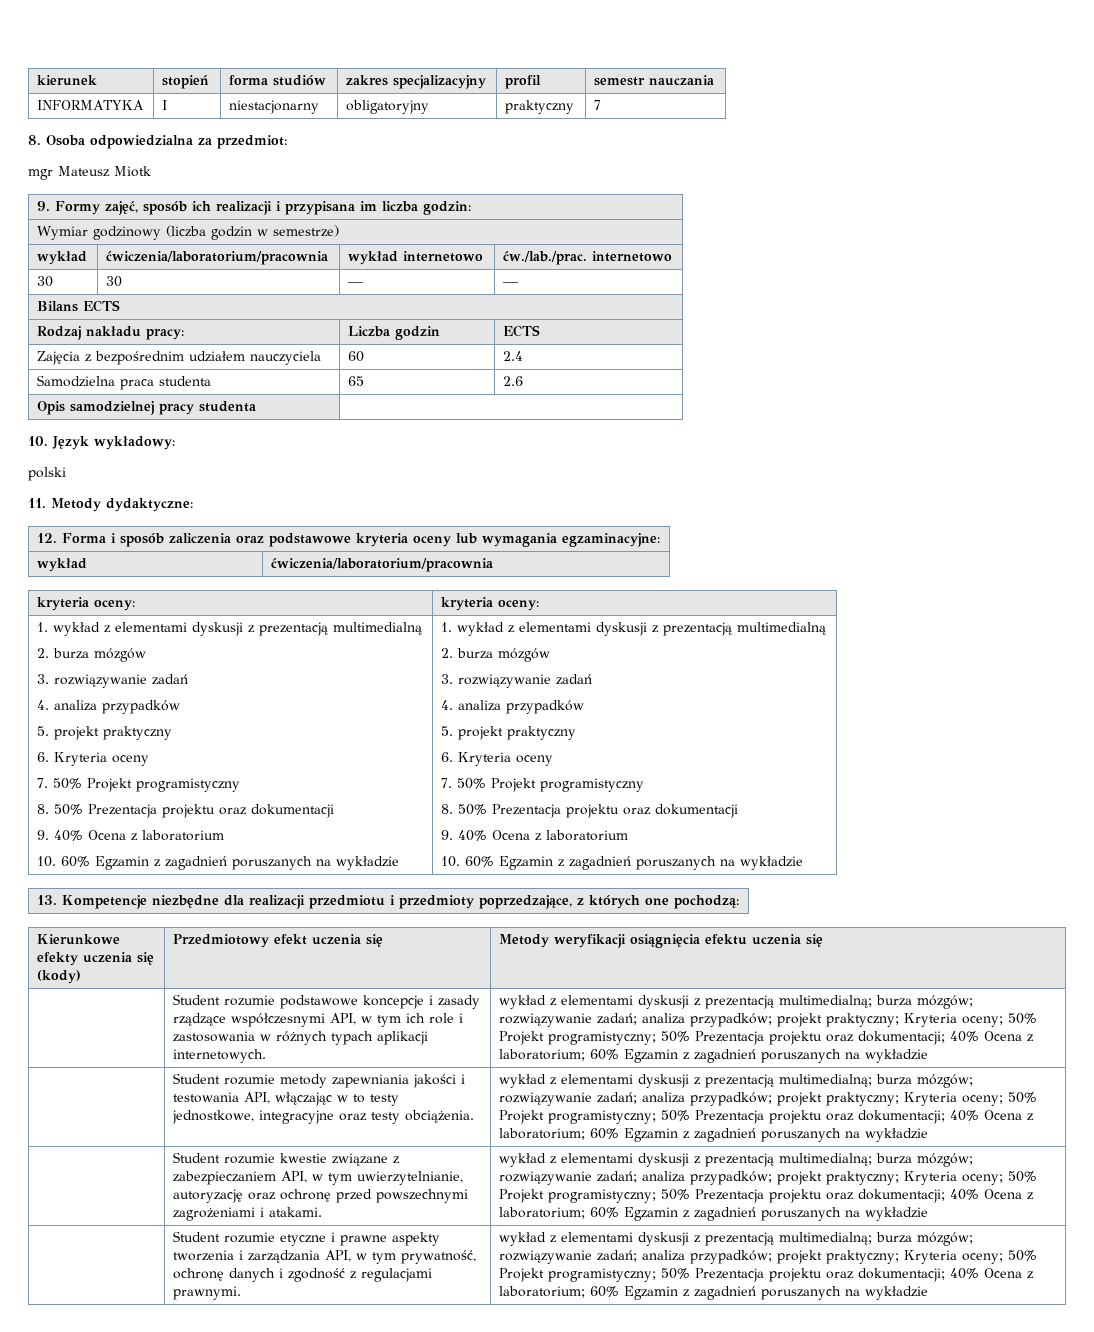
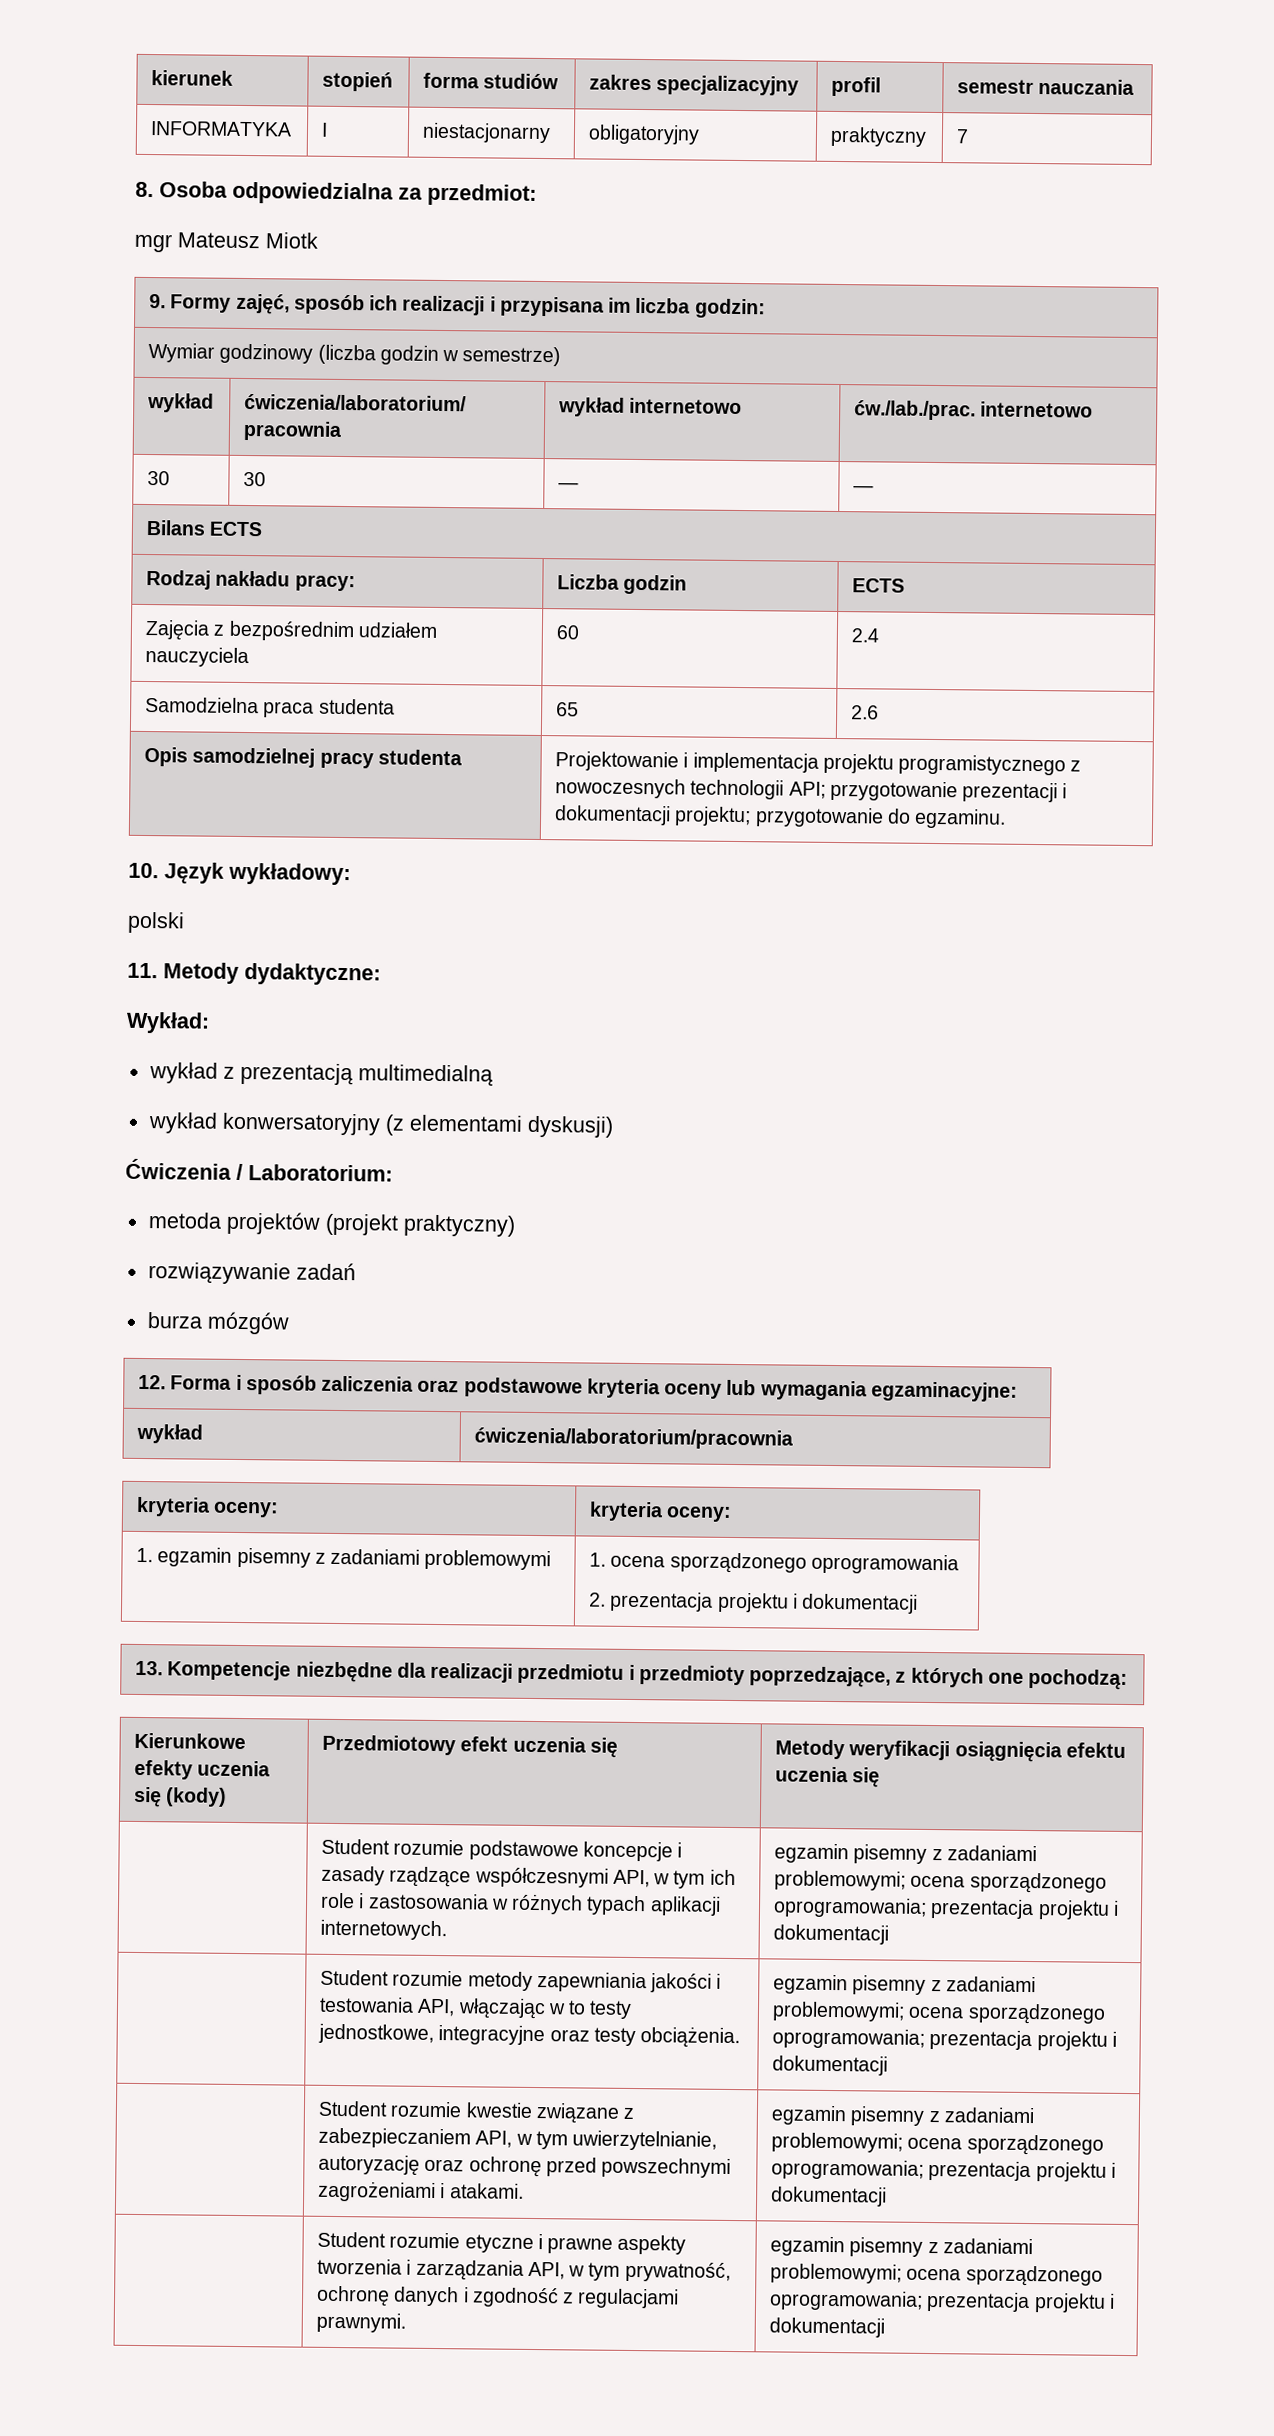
(257, 406) none -> [555,751,1082,776] [555,778,1068,803] [554,805,1007,829] Projektowanie i implementacja projektu programistycznego z nowoczesnych technologii API; przygotowanie prezentacji i dokumentacji projektu; przygotowanie do egzaminu.
(193, 505) none -> [126,1011,210,1034] [148,1062,493,1087] [147,1112,614,1138] [125,1158,393,1182] [147,1211,516,1237] [147,1262,356,1285] [146,1311,290,1335] // Wykład: // wykład z prezentacją multimedialną // wykład konwersatoryjny (z elementami dyskusji) // Ćwiczenia / Laboratorium: // metoda projektów (projekt praktyczny) // rozwiązywanie zadań // burza mózgów
[53,622,423,636] [37,648,147,662] [37,674,189,688] [37,700,181,714] [37,726,173,740] [37,752,150,766] [37,778,241,792] [37,804,335,818] [37,830,225,841] [37,856,400,870] [441,622,827,636] [441,648,551,662] [441,674,593,688] [441,700,585,714] [441,726,577,740] [441,752,554,766] [441,778,645,792] [441,804,739,818] [441,830,629,841] [441,856,804,870] wykład z elementami dyskusji z prezentacją multimedialną // 2. burza mózgów // 3. rozwiązywanie zadań // 4. analiza przypadków // 5. projekt praktyczny // 6. Kryteria oceny // 7. 50% Projekt programistyczny // 8. 50% Prezentacja projektu oraz dokumentacji // 9. 40% Ocena z laboratorium // 10. 60% Egzamin z zagadnień poruszanych na wykładzie | 1. wykład z elementami dyskusji z prezentacją multimedialną // 2. burza mózgów // 3. rozwiązywanie zadań // 4. analiza przypadków // 5. projekt praktyczny // 6. Kryteria oceny // 7. 50% Projekt programistyczny // 8. 50% Prezentacja projektu oraz dokumentacji // 9. 40% Ocena z laboratorium // 10. 60% Egzamin z zagadnień poruszanych na wykładzie -> [157,1547,552,1571] [589,1552,959,1575] [589,1591,919,1614] egzamin pisemny z zadaniami problemowymi | 1. ocena sporządzonego oprogramowania // 2. prezentacja projektu i dokumentacji
[499,995,974,1009] [499,1013,1038,1027] [499,1031,1035,1045] [499,1049,929,1063] wykład z elementami dyskusji z prezentacją multimedialną; burza mózgów; rozwiązywanie zadań; analiza przypadków; projekt praktyczny; Kryteria oceny; 50% Projekt programistyczny; 50% Prezentacja projektu oraz dokumentacji; 40% Ocena z laboratorium; 60% Egzamin z zagadnień poruszanych na wykładzie -> [774,1843,1037,1864] [774,1870,1107,1894] [773,1897,1119,1920] [773,1924,890,1945] egzamin pisemny z zadaniami problemowymi; ocena sporządzonego oprogramowania; prezentacja projektu i dokumentacji
[499,1074,974,1088] [499,1092,1038,1106] [499,1110,1035,1124] [499,1128,929,1142] wykład z elementami dyskusji z prezentacją multimedialną; burza mózgów; rozwiązywanie zadań; analiza przypadków; projekt praktyczny; Kryteria oceny; 50% Projekt programistyczny; 50% Prezentacja projektu oraz dokumentacji; 40% Ocena z laboratorium; 60% Egzamin z zagadnień poruszanych na wykładzie -> [773,1974,1036,1995] [772,2001,1106,2025] [772,2028,1117,2051] [772,2055,889,2076] egzamin pisemny z zadaniami problemowymi; ocena sporządzonego oprogramowania; prezentacja projektu i dokumentacji
[499,1153,974,1167] [499,1171,1038,1185] [499,1189,1035,1203] [499,1207,929,1221] wykład z elementami dyskusji z prezentacją multimedialną; burza mózgów; rozwiązywanie zadań; analiza przypadków; projekt praktyczny; Kryteria oceny; 50% Projekt programistyczny; 50% Prezentacja projektu oraz dokumentacji; 40% Ocena z laboratorium; 60% Egzamin z zagadnień poruszanych na wykładzie -> [771,2105,1035,2126] [771,2132,1104,2156] [771,2159,1116,2182] [771,2186,888,2207] egzamin pisemny z zadaniami problemowymi; ocena sporządzonego oprogramowania; prezentacja projektu i dokumentacji
[499,1232,974,1246] [499,1250,1038,1264] [499,1268,1035,1282] [499,1286,929,1300] wykład z elementami dyskusji z prezentacją multimedialną; burza mózgów; rozwiązywanie zadań; analiza przypadków; projekt praktyczny; Kryteria oceny; 50% Projekt programistyczny; 50% Prezentacja projektu oraz dokumentacji; 40% Ocena z laboratorium; 60% Egzamin z zagadnień poruszanych na wykładzie -> [770,2236,1033,2257] [770,2263,1103,2287] [769,2290,1115,2313] [769,2317,886,2338] egzamin pisemny z zadaniami problemowymi; ocena sporządzonego oprogramowania; prezentacja projektu i dokumentacji

